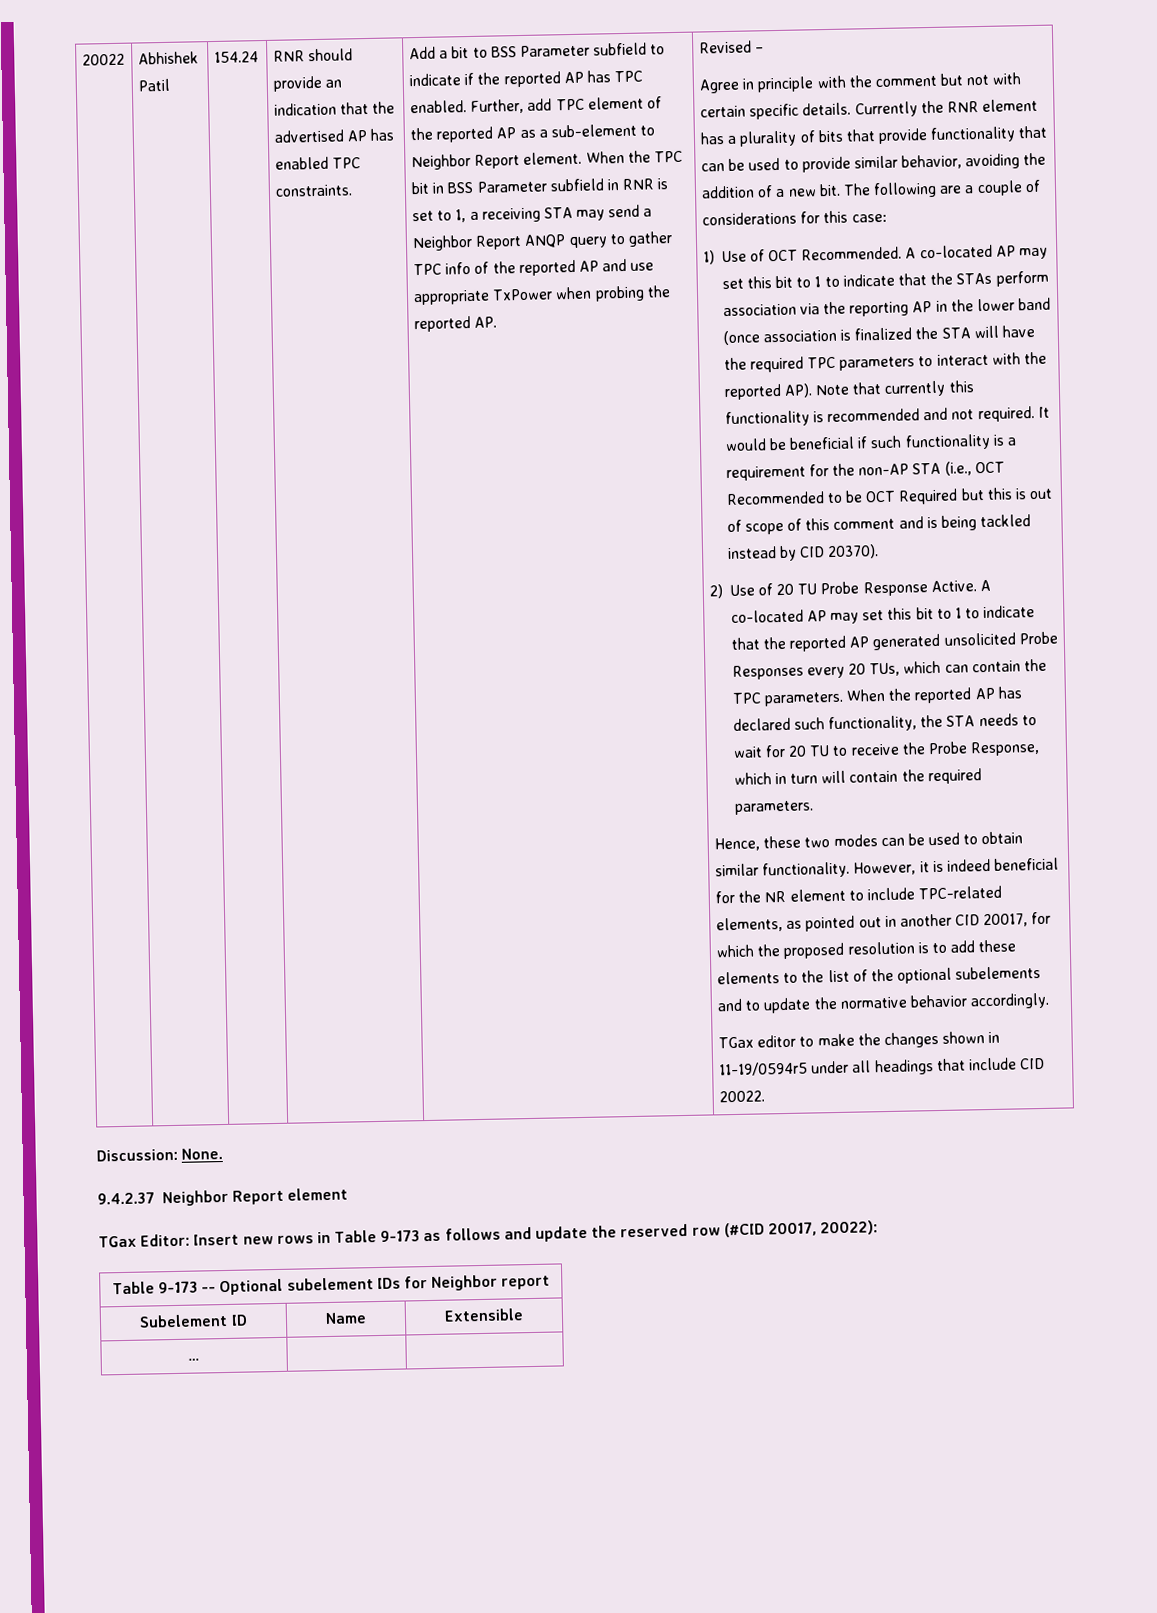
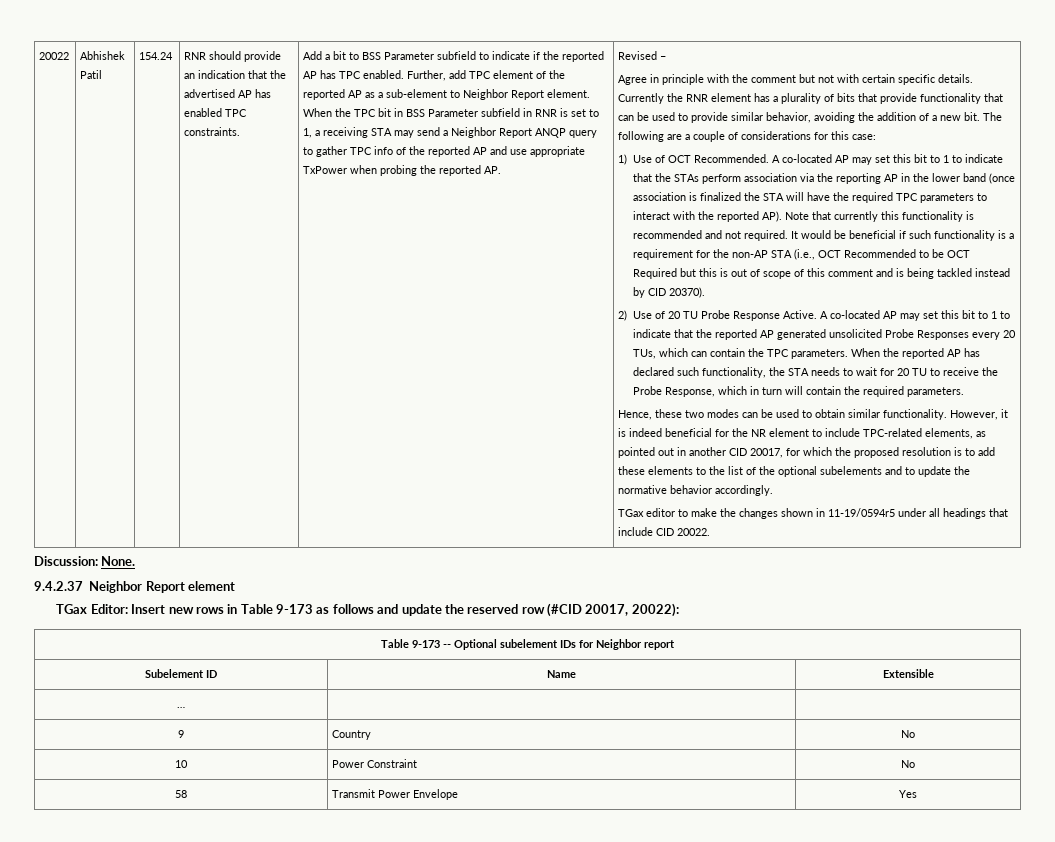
(200, 1359) none -> [178,730,184,738] [332,730,372,740] [901,730,915,738] [175,760,188,768] [332,759,418,768] [901,760,915,768] [175,790,187,798] [332,789,459,800] [899,790,917,798] // 9 | Country | No // 10 | Power Constraint | No // 58 | Transmit Power Envelope | Yes

